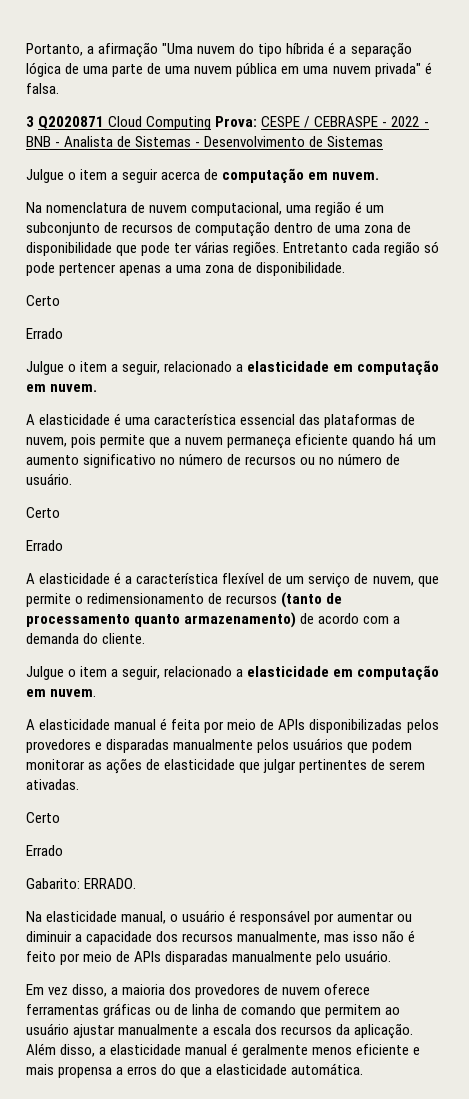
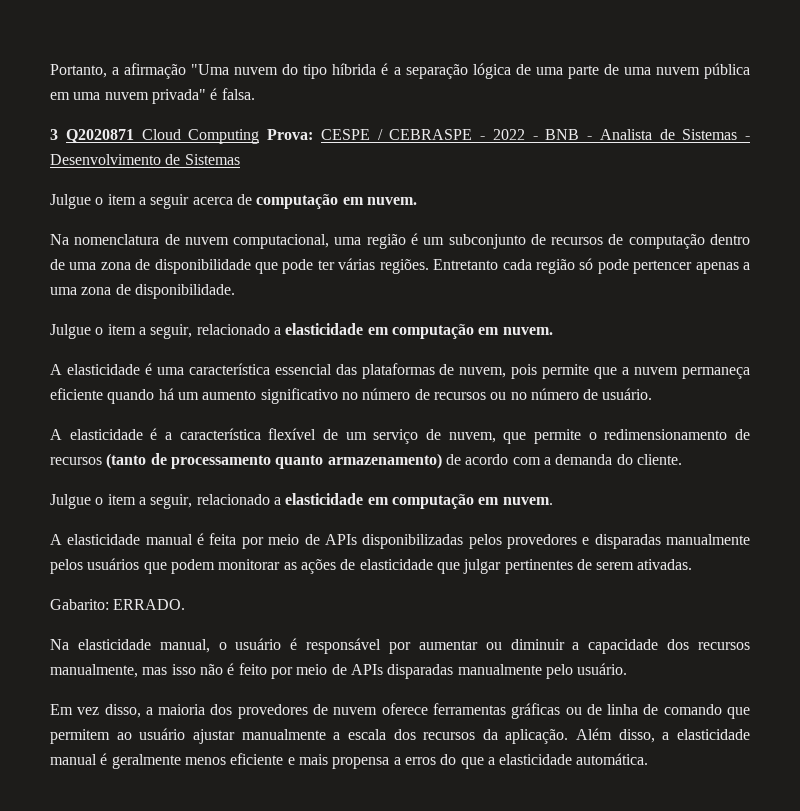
[26,295,60,306] [26,328,63,339] // Certo // Errado -> (235, 291) none
[26,507,60,518] [26,540,63,551] // Certo // Errado -> (653, 394) none
[26,812,60,823] [26,845,63,856] // Certo // Errado -> (693, 564) none

